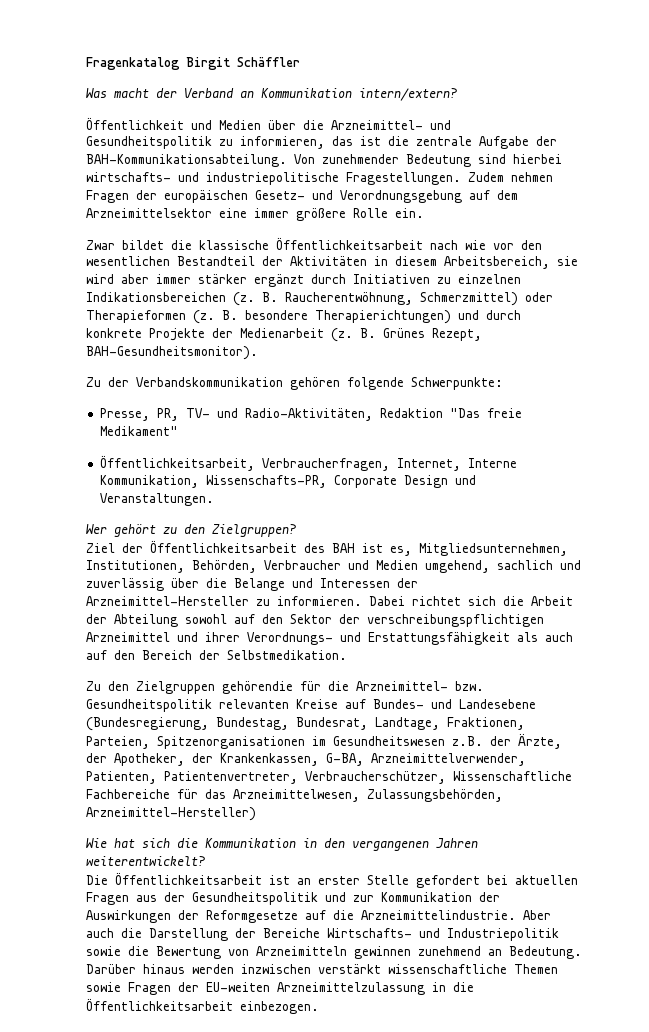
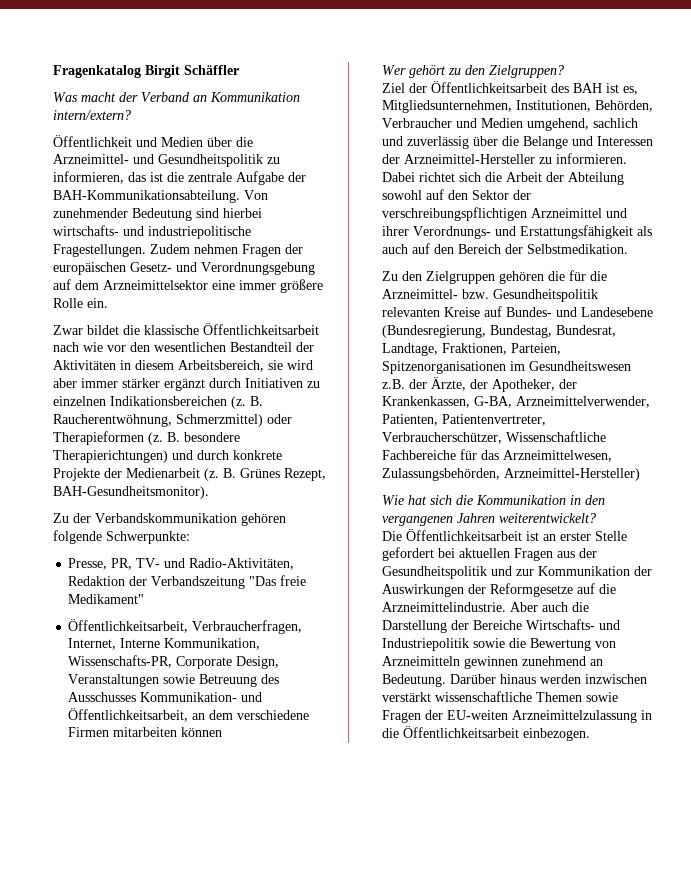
(443, 413) none -> [129,576,246,589] der Verbandszeitung
[403,475,476,488] [99,493,214,506] Design und Veranstaltungen. -> [236,656,280,669] [68,674,280,687] [68,692,263,702] [68,708,310,722] [68,727,223,737] Design, Veranstaltungen sowie Betreuung des Ausschusses Kommunikation- und Öffentlichkeitsarbeit, an dem verschiedene Firmen mitarbeiten können
[221,681,293,694] gehörendie -> [499,271,566,284] gehören die

